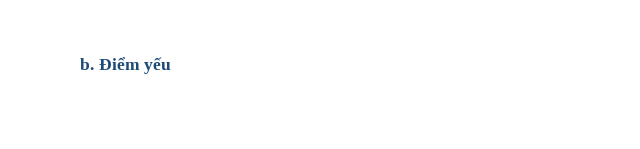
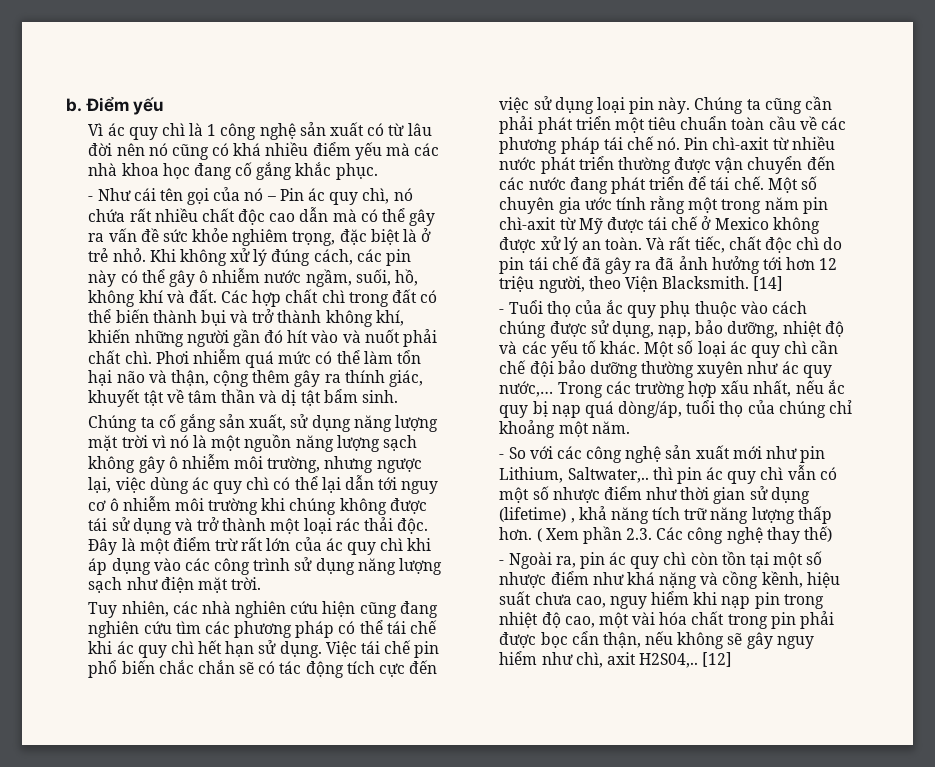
(172, 65) none -> [88,122,432,140] [88,142,440,160] [88,162,378,180] [88,187,413,205] [88,207,436,226] [88,228,432,246] [88,248,411,266] [88,268,418,287] [88,289,438,307] [88,309,404,327] [88,329,437,347] [88,349,421,368] [88,370,423,387] [88,389,398,407] [88,414,438,432] [88,434,417,452] [88,454,422,473] [88,475,439,494] [88,496,427,515] [88,517,429,535] [88,537,432,555] [88,557,442,575] [88,577,262,593] [88,601,438,618] [88,620,437,638] [88,640,440,658] [88,660,438,678] [499,96,832,114] [499,116,846,134] [499,136,835,154] [499,156,835,174] [499,176,817,194] [499,196,828,214] [499,216,820,234] [499,236,843,254] [499,256,838,274] [499,276,784,293] [499,300,807,318] [499,320,844,338] [499,340,839,358] [499,360,832,378] [499,380,845,398] [499,400,852,418] [499,420,630,438] [499,445,826,463] [499,465,837,484] [499,486,810,504] [499,506,832,524] [499,526,832,544] [499,551,823,569] [499,571,840,589] [499,591,824,609] [499,611,834,629] [499,631,814,649] [499,651,733,668] // Vì ác quy chì là 1 công nghệ sản xuất có từ lâu đời nên nó cũng có khá nhiều điểm yếu mà các nhà khoa học đang cố gắng khắc phục. // - Như cái tên gọi của nó – Pin ác quy chì, nó chứa rất nhiều chất độc cao dẫn mà có thể gây ra vấn đề sức khỏe nghiêm trọng, đặc biệt là ở trẻ nhỏ. Khi không xử lý đúng cách, các pin này có thể gây ô nhiễm nước ngầm, suối, hồ, không khí và đất. Các hợp chất chì trong đất có thể biến thành bụi và trở thành không khí, khiến những người gần đó hít vào và nuốt phải chất chì. Phơi nhiễm quá mức có thể làm tổn hại não và thận, cộng thêm gây ra thính giác, khuyết tật về tâm thần và dị tật bẩm sinh. // Chúng ta cố gắng sản xuất, sử dụng năng lượng mặt trời vì nó là một nguồn năng lượng sạch không gây ô nhiễm môi trường, nhưng ngược lại, việc dùng ác quy chì có thể lại dẫn tới nguy cơ ô nhiễm môi trường khi chúng không được tái sử dụng và trở thành một loại rác thải độc. Đây là một điểm trừ rất lớn của ác quy chì khi áp dụng vào các công trình sử dụng năng lượng sạch như điện mặt trời. // Tuy nhiên, các nhà nghiên cứu hiện cũng đang nghiên cứu tìm các phương pháp có thể tái chế khi ác quy chì hết hạn sử dụng. Việc tái chế pin phổ biến chắc chắn sẽ có tác động tích cực đến việc sử dụng loại pin này. Chúng ta cũng cần phải phát triển một tiêu chuẩn toàn cầu về các phương pháp tái chế nó. Pin chì-axit từ nhiều nước phát triển thường được vận chuyển đến các nước đang phát triển để tái chế. Một số chuyên gia ước tính rằng một trong năm pin chì-axit từ Mỹ được tái chế ở Mexico không được xử lý an toàn. Và rất tiếc, chất độc chì do pin tái chế đã gây ra đã ảnh hưởng tới hơn 12 triệu người, theo Viện Blacksmith. [14] // - Tuổi thọ của ắc quy phụ thuộc vào cách chúng được sử dụng, nạp, bảo dưỡng, nhiệt độ và các yếu tố khác. Một số loại ác quy chì cần chế đội bảo dưỡng thường xuyên như ác quy nước,… Trong các trường hợp xấu nhất, nếu ắc quy bị nạp quá dòng/áp, tuổi thọ của chúng chỉ khoảng một năm. // - So với các công nghệ sản xuất mới như pin Lithium, Saltwater,.. thì pin ác quy chì vẫn có một số nhược điểm như thời gian sử dụng (lifetime) , khả năng tích trữ năng lượng thấp hơn. ( Xem phần 2.3. Các công nghệ thay thế) // - Ngoài ra, pin ác quy chì còn tồn tại một số nhược điểm như khá nặng và cồng kềnh, hiệu suất chưa cao, nguy hiểm khi nạp pin trong nhiệt độ cao, một vài hóa chất trong pin phải được bọc cẩn thận, nếu không sẽ gây nguy hiểm như chì, axit H2S04,.. [12]

